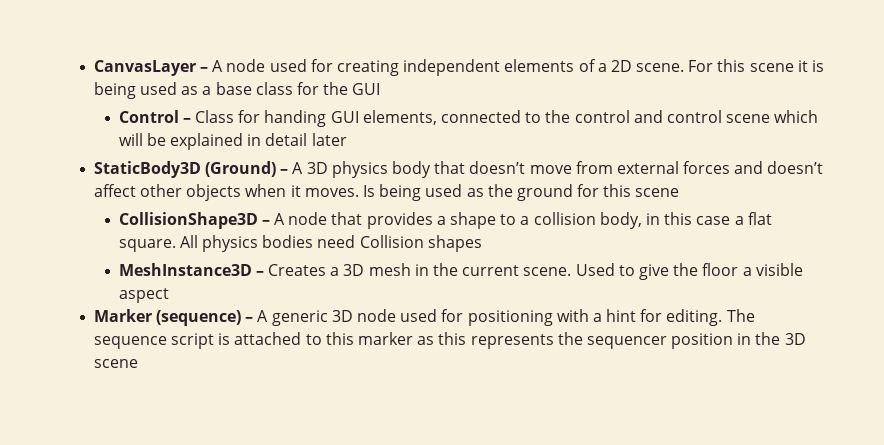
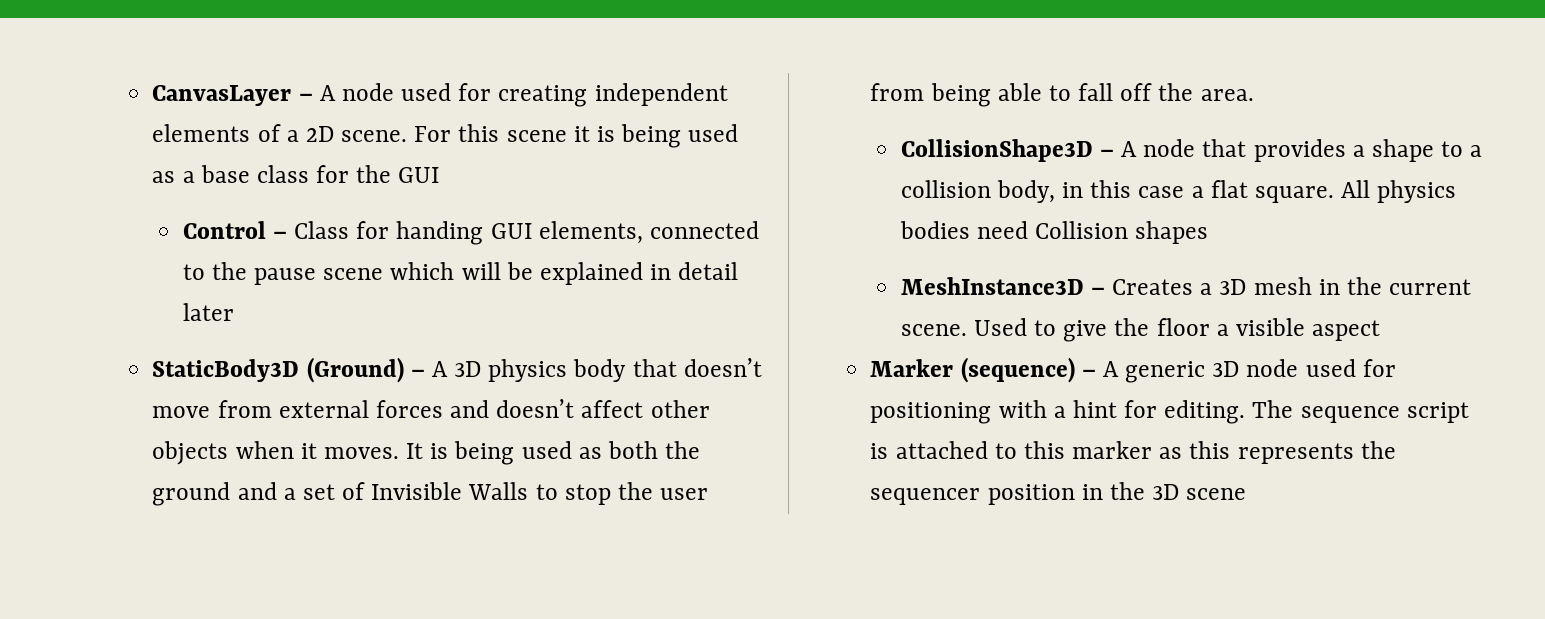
[574,110,722,123] control and control -> [254,268,317,285] pause
[362,184,484,201] Is being used as -> [406,441,658,465] It is being used as both
[577,184,680,197] for this scene -> [237,482,708,505] [870,83,1254,107] and a set of Invisible Walls to stop the user from being able to fall off the area.

